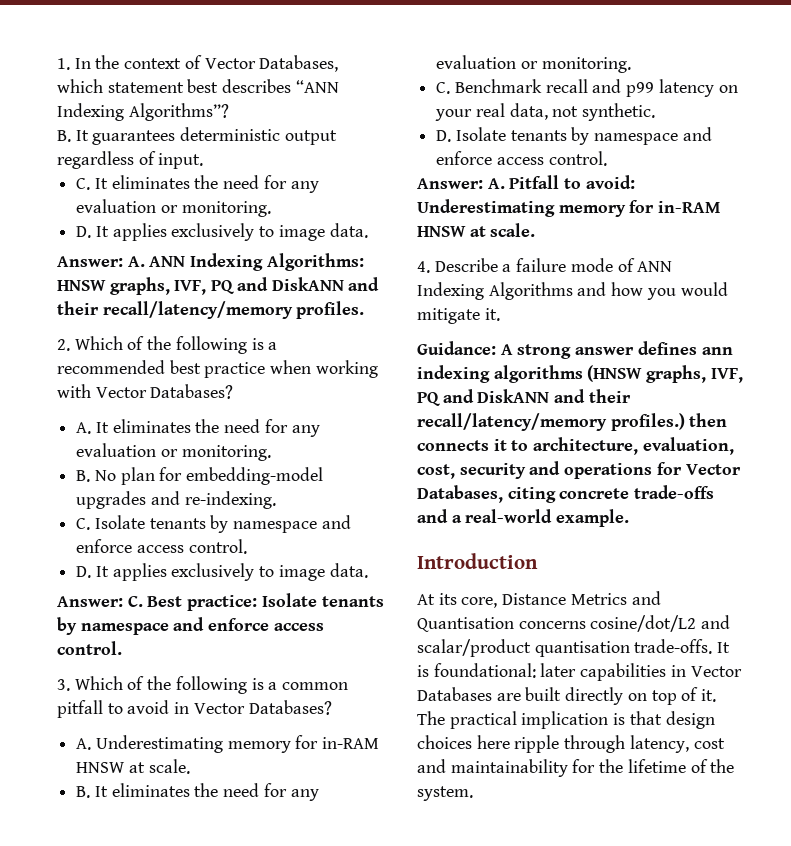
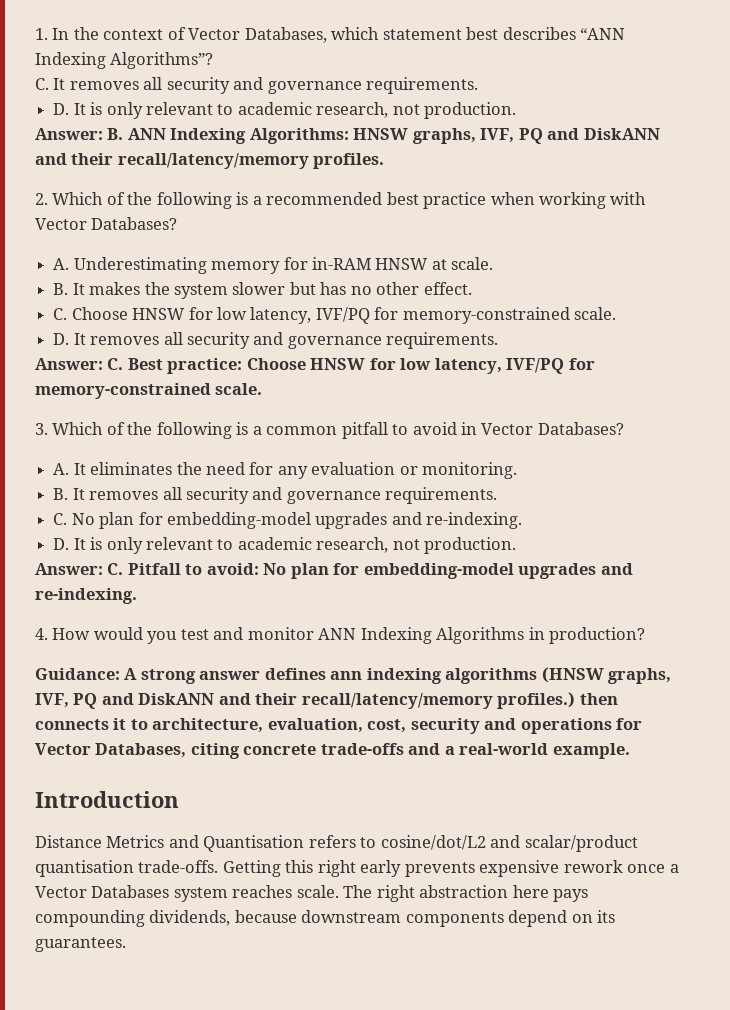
[57,127,337,145] [57,151,204,169] [76,175,319,193] [76,199,271,217] [76,223,368,241] [57,256,145,267] B. It guarantees deterministic output regardless of input. // C. It eliminates the need for any evaluation or monitoring. // D. It applies exclusively to image data. // Answer: A. -> [35,77,479,94] [53,102,517,119] [35,128,124,140] C. It removes all security and governance requirements. // D. It is only relevant to academic research, not production. // Answer: B.
[95,419,320,437] [76,443,271,461] [76,467,324,485] [76,491,276,509] [76,515,351,533] [76,539,247,554] [76,563,368,581] [57,593,384,611] [57,617,324,635] [57,641,122,655] It eliminates the need for any evaluation or monitoring. // B. No plan for embedding-model upgrades and re-indexing. // C. Isolate tenants by namespace and enforce access control. // D. It applies exclusively to image data. // Answer: C. Best practice: Isolate tenants by namespace and enforce access control. -> [73,257,494,274] [53,282,472,299] [53,307,617,324] [53,332,499,349] [35,358,595,374] [35,383,263,399] Underestimating memory for in-RAM HNSW at scale. // B. It makes the system slower but has no other effect. // C. Choose HNSW for low latency, IVF/PQ for memory-constrained scale. // D. It removes all security and governance requirements. // Answer: C. Best practice: Choose HNSW for low latency, IVF/PQ for memory-constrained scale.
[95,735,380,753] [76,759,190,774] [76,783,319,801] [436,55,631,73] [436,79,738,97] [435,103,656,121] [436,127,712,145] [436,151,607,166] [417,178,505,189] Underestimating memory for in-RAM HNSW at scale. // B. It eliminates the need for any evaluation or monitoring. // C. Benchmark recall and p99 latency on your real data, not synthetic. // D. Isolate tenants by namespace and enforce access control. // Answer: A. -> [73,462,518,479] [53,487,498,504] [53,512,523,529] [53,537,517,554] [35,563,124,575] It eliminates the need for any evaluation or monitoring. // B. It removes all security and governance requirements. // C. No plan for embedding-model upgrades and re-indexing. // D. It is only relevant to academic research, not production. // Answer: C.
[417,199,721,217] [417,223,536,237] [417,258,673,273] [417,282,728,300] [417,308,500,324] Underestimating memory for in-RAM HNSW at scale. // 4. Describe a failure mode of ANN Indexing Algorithms and how you would mitigate it. -> [263,563,633,579] [35,588,137,604] [35,627,646,644] No plan for embedding-model upgrades and re-indexing. // 4. How would you test and monitor ANN Indexing Algorithms in production?
[417,593,498,608] At its core, -> (179, 799) none
[518,621,586,629] concerns -> [308,835,377,848] refers to
[717,642,731,653] [417,663,742,681] [417,687,717,705] [417,711,715,729] [417,735,725,753] [417,759,735,777] [417,786,473,801] It is foundational: later capabilities in Vector Databases are built directly on top of it. The practical implication is that design choices here ripple through latency, cost and maintainability for the lifetime of the system. -> [222,860,679,877] [35,885,589,902] [35,910,616,927] [35,937,126,952] Getting this right early prevents expensive rework once a Vector Databases system reaches scale. The right abstraction here pays compounding dividends, because downstream components depend on its guarantees.

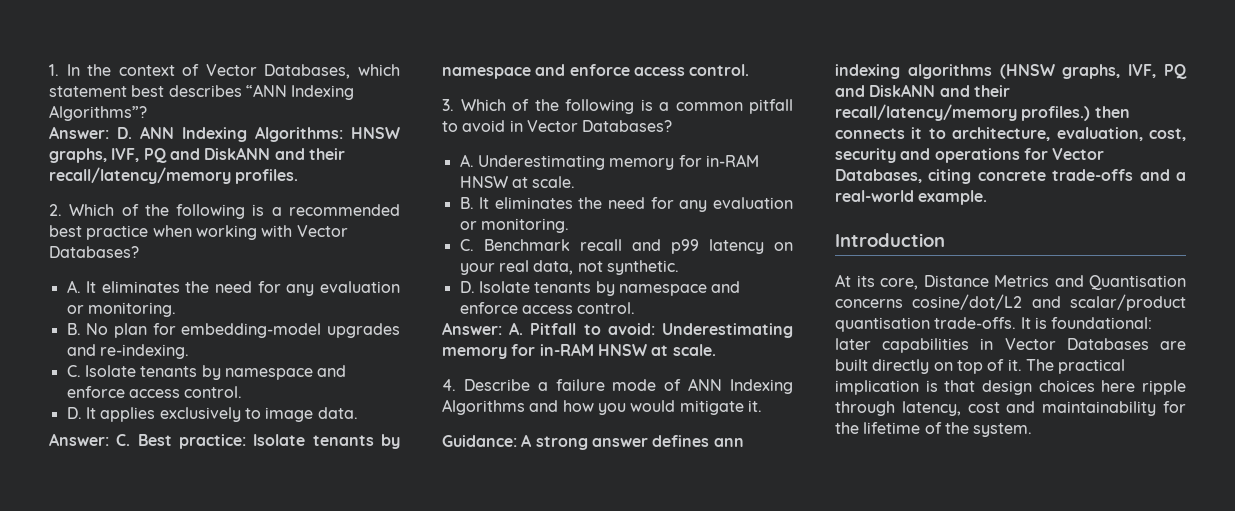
[35,77,479,94] [53,102,517,119] [35,128,124,140] C. It removes all security and governance requirements. // D. It is only relevant to academic research, not production. // Answer: B. -> [49,126,132,139] Answer: D.
[73,257,494,274] [53,282,472,299] [53,307,617,324] [53,332,499,349] [35,358,595,374] [35,383,263,399] Underestimating memory for in-RAM HNSW at scale. // B. It makes the system slower but has no other effect. // C. Choose HNSW for low latency, IVF/PQ for memory-constrained scale. // D. It removes all security and governance requirements. // Answer: C. Best practice: Choose HNSW for low latency, IVF/PQ for memory-constrained scale. -> [86,281,401,296] [66,302,176,317] [66,323,401,338] [66,344,189,359] [66,365,347,380] [66,386,243,398] [66,407,358,422] [49,433,400,449] [442,64,750,79] It eliminates the need for any evaluation or monitoring. // B. No plan for embedding-model upgrades and re-indexing. // C. Isolate tenants by namespace and enforce access control. // D. It applies exclusively to image data. // Answer: C. Best practice: Isolate tenants by namespace and enforce access control.
[73,462,518,479] [53,487,498,504] [53,512,523,529] [53,537,517,554] [35,563,124,575] It eliminates the need for any evaluation or monitoring. // B. It removes all security and governance requirements. // C. No plan for embedding-model upgrades and re-indexing. // D. It is only relevant to academic research, not production. // Answer: C. -> [477,154,759,170] [459,176,576,188] [459,197,793,212] [459,218,569,233] [459,239,793,254] [459,260,679,275] [459,281,741,296] [459,302,636,314] [442,322,524,335] Underestimating memory for in-RAM HNSW at scale. // B. It eliminates the need for any evaluation or monitoring. // C. Benchmark recall and p99 latency on your real data, not synthetic. // D. Isolate tenants by namespace and enforce access control. // Answer: A.
[263,563,633,579] [35,588,137,604] [35,627,646,644] No plan for embedding-model upgrades and re-indexing. // 4. How would you test and monitor ANN Indexing Algorithms in production? -> [662,323,793,338] [442,343,716,359] [442,378,793,394] [442,399,762,415] Underestimating memory for in-RAM HNSW at scale. // 4. Describe a failure mode of ANN Indexing Algorithms and how you would mitigate it.
(179, 799) none -> [835,274,918,290] At its core,
[308,835,377,848] refers to -> [835,299,903,308] concerns
[222,860,679,877] [35,885,589,902] [35,910,616,927] [35,937,126,952] Getting this right early prevents expensive rework once a Vector Databases system reaches scale. The right abstraction here pays compounding dividends, because downstream components depend on its guarantees. -> [1020,317,1153,329] [835,338,1186,353] [835,359,1126,374] [835,380,1186,395] [835,401,1186,416] [835,422,1033,437] It is foundational: later capabilities in Vector Databases are built directly on top of it. The practical implication is that design choices here ripple through latency, cost and maintainability for the lifetime of the system.

